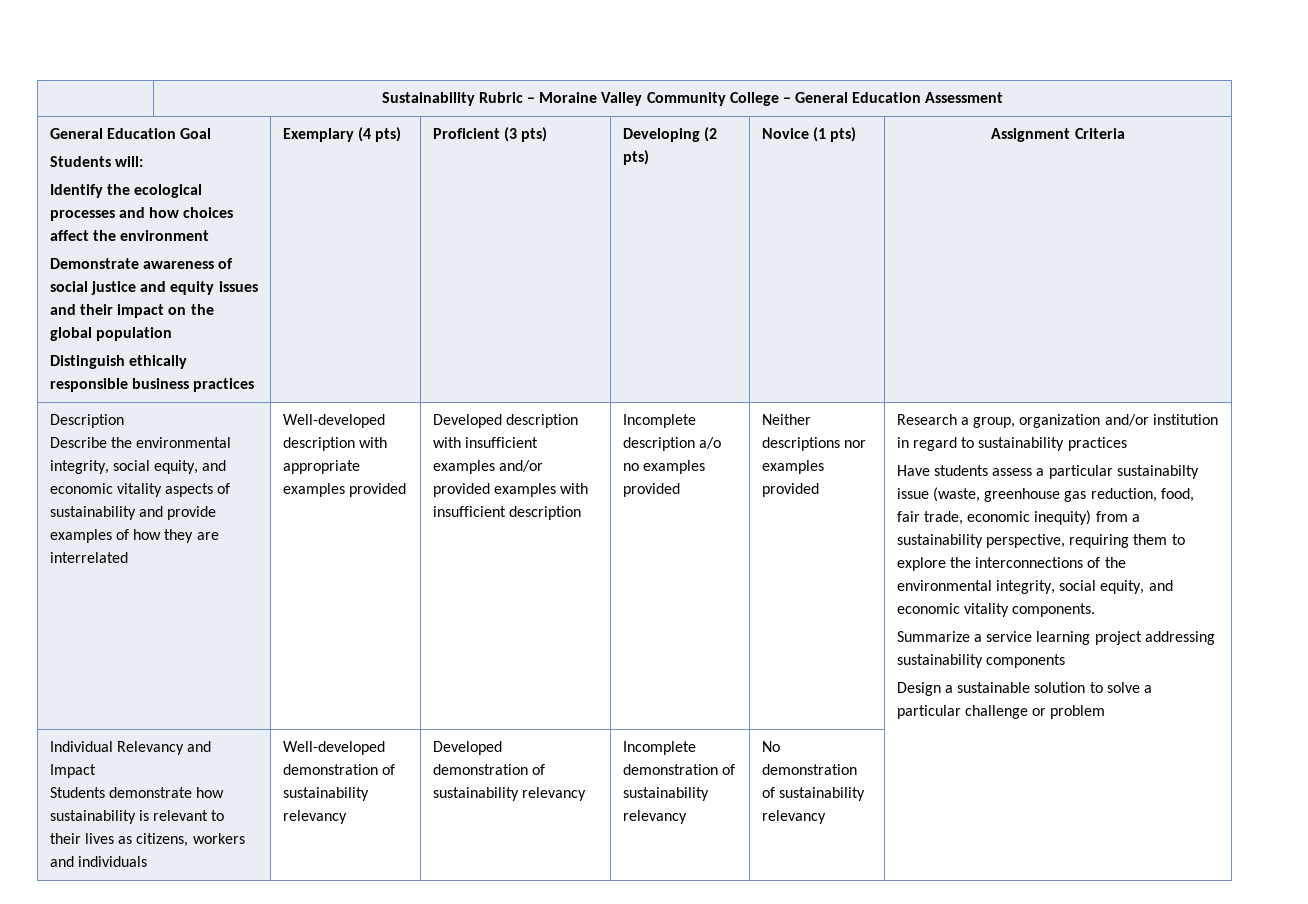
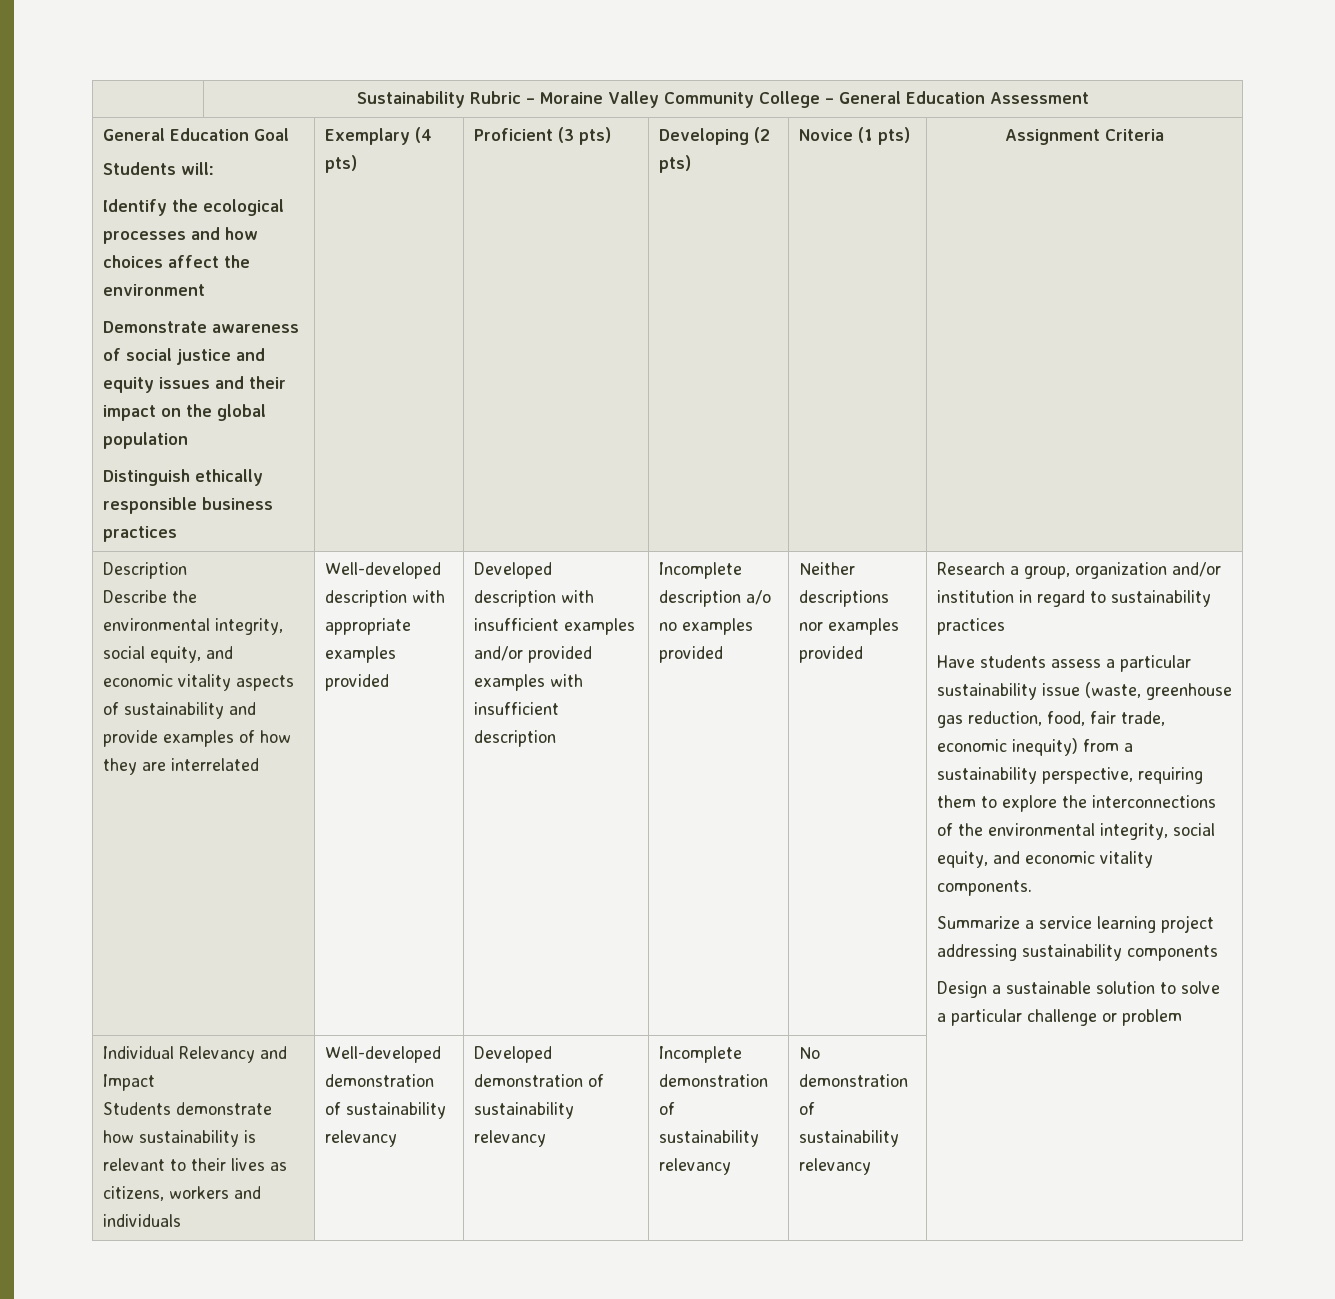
[1116,465,1199,479] sustainabilty -> [936,683,1037,700] sustainability

